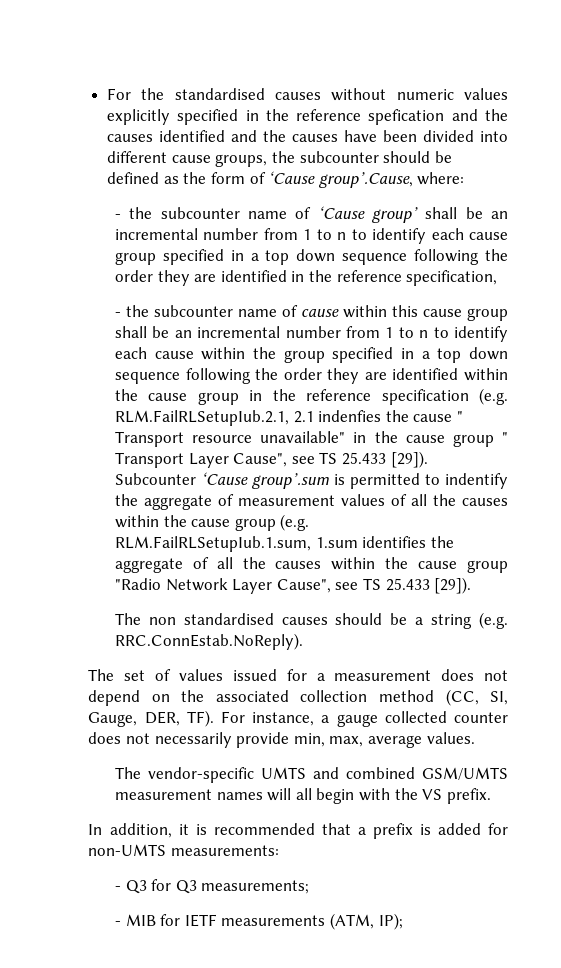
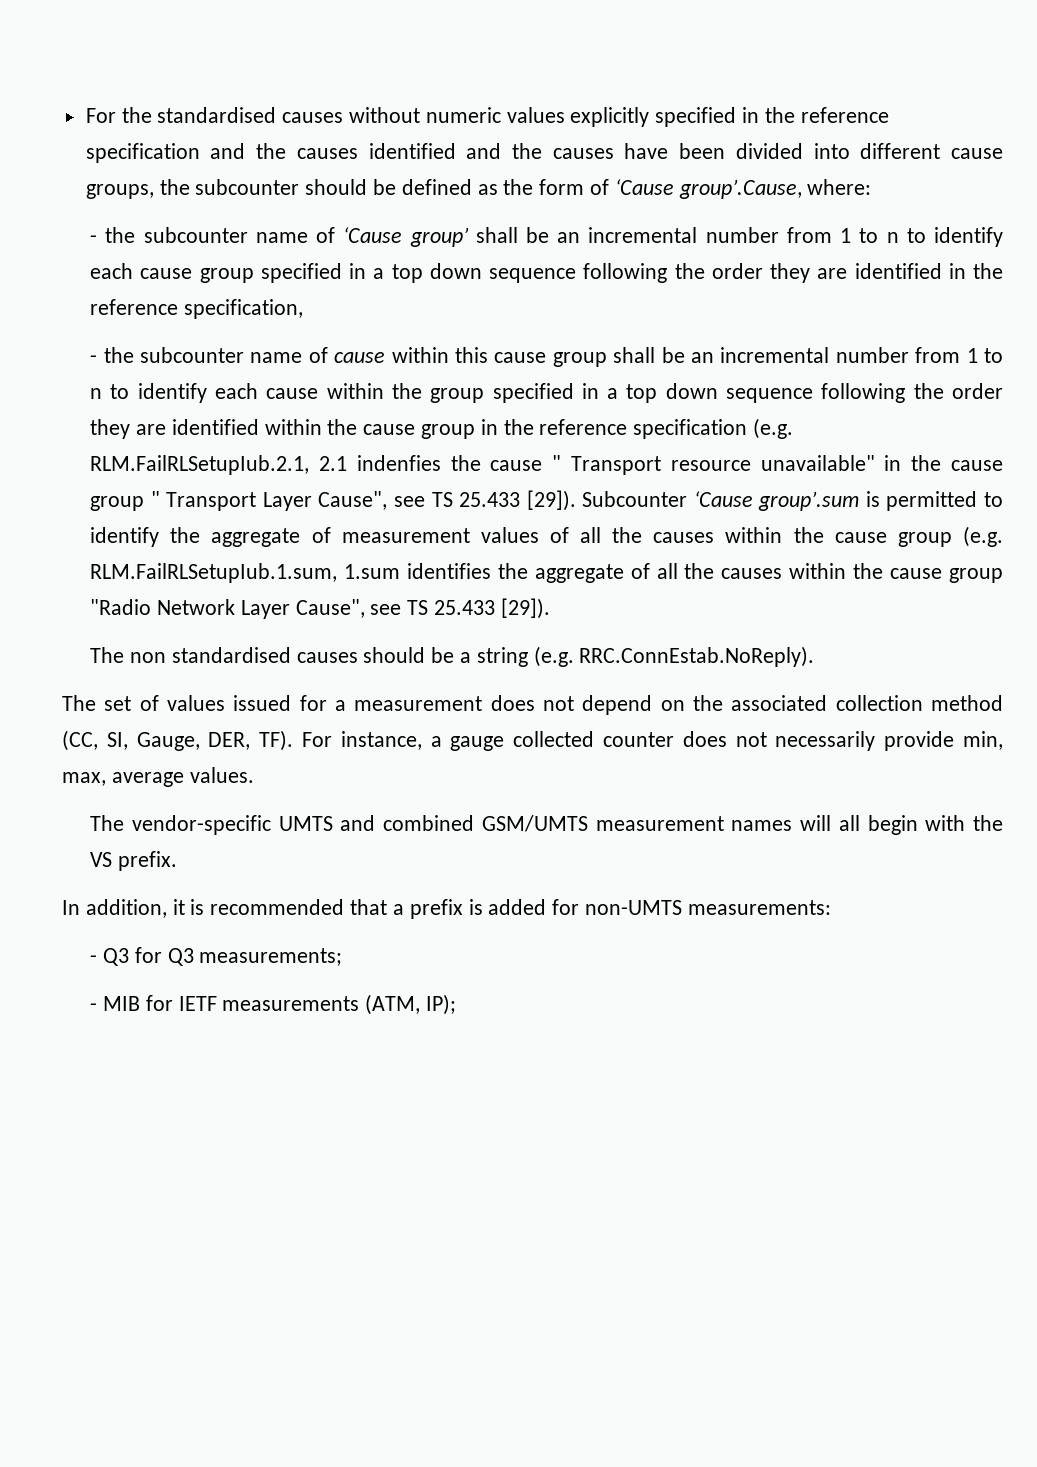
[368,109,445,125] spefication -> [85,143,200,163] specification
[444,473,508,489] indentify -> [90,527,160,547] identify

